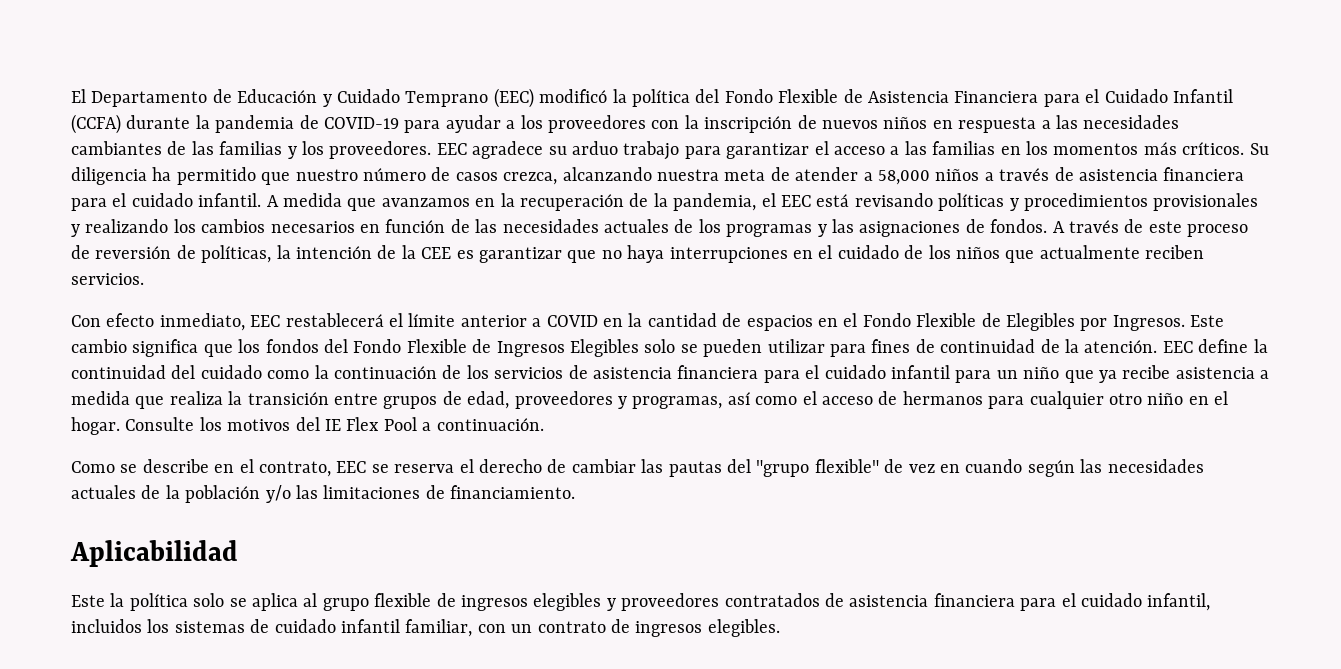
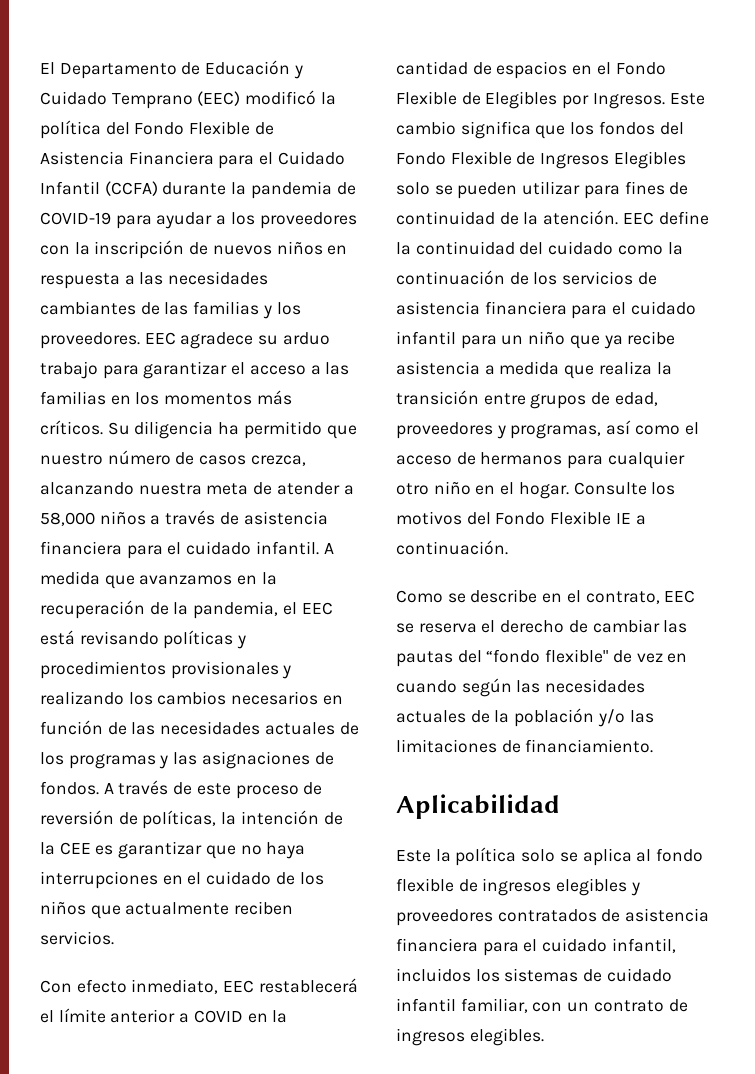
[325,417,417,431] IE Flex Pool -> [495,511,631,525] Fondo Flexible IE
[756,460,810,477] "grupo -> [486,649,541,663] “fondo
[322,598,369,611] grupo -> [656,848,704,862] fondo

